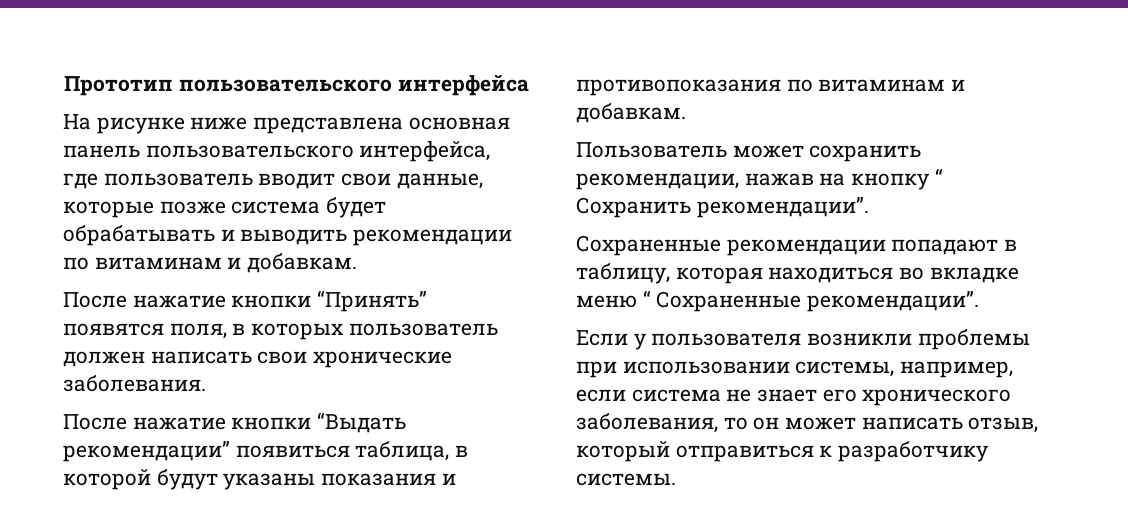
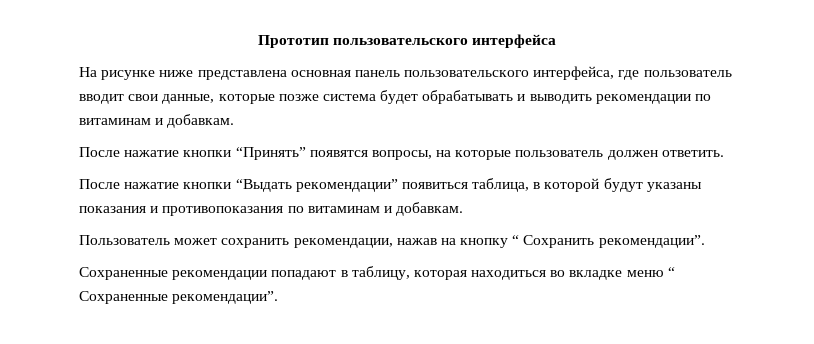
[169,323,498,340] [63,351,453,368] [63,375,206,392] поля, в которых пользователь должен написать свои хронические заболевания. -> [371,150,724,160] вопросы, на которые пользователь должен ответить.
[576,329,1030,350] [576,361,1014,378] [576,389,1012,406] [576,413,1039,433] [576,441,990,462] [576,473,676,486] // Если у пользователя возникли проблемы при использовании системы, например, если система не знает его хронического заболевания, то он может написать отзыв, который отправиться к разработчику системы. -> (279, 297) none

